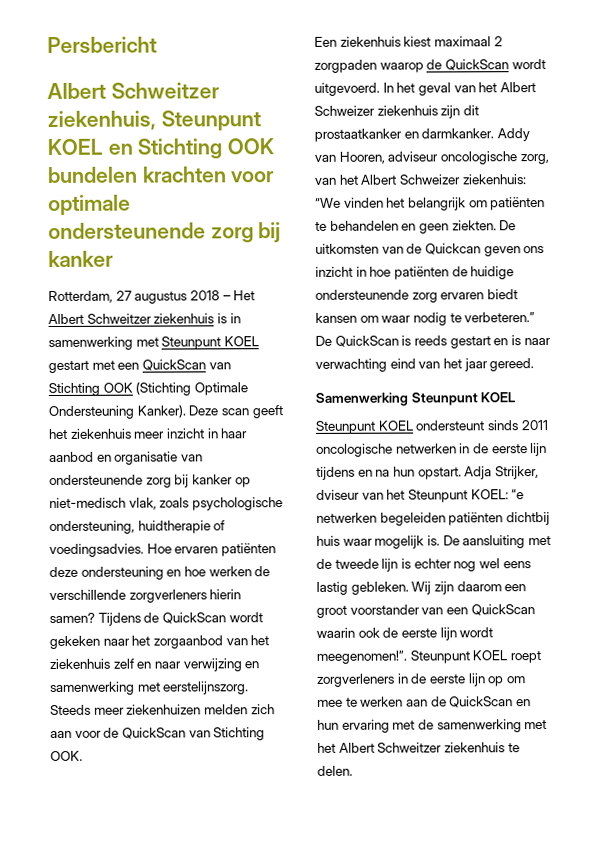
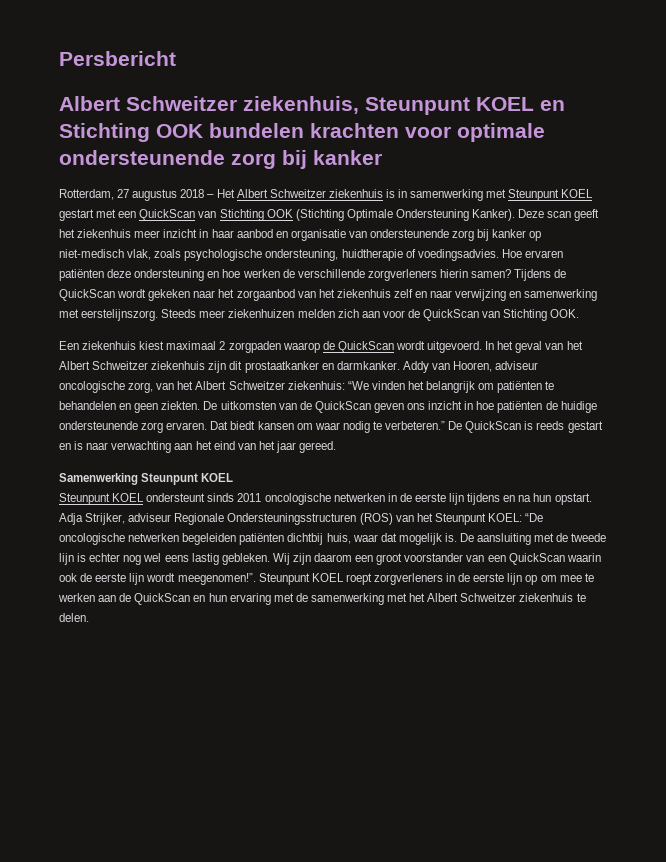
[314,105,375,116] Schweizer -> [92,361,149,370] Schweitzer
[399,174,461,185] Schweizer -> [228,381,285,390] Schweitzer
[424,243,481,255] Quickcan -> [314,401,371,413] QuickScan
[440,292,485,300] ervaren -> [166,421,229,430] ervaren. Dat
(387, 365) none -> [174,441,212,450] aan het
[316,489,360,500] dviseur -> [128,513,393,525] adviseur Regionale Ondersteuningsstructuren (ROS)
[511,489,525,500] “e -> [525,513,544,522] [59,533,125,545] “De oncologische
[316,535,373,546] huis waar -> [326,533,397,544] huis, waar dat

